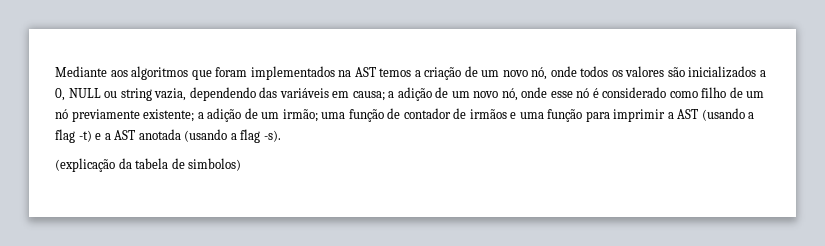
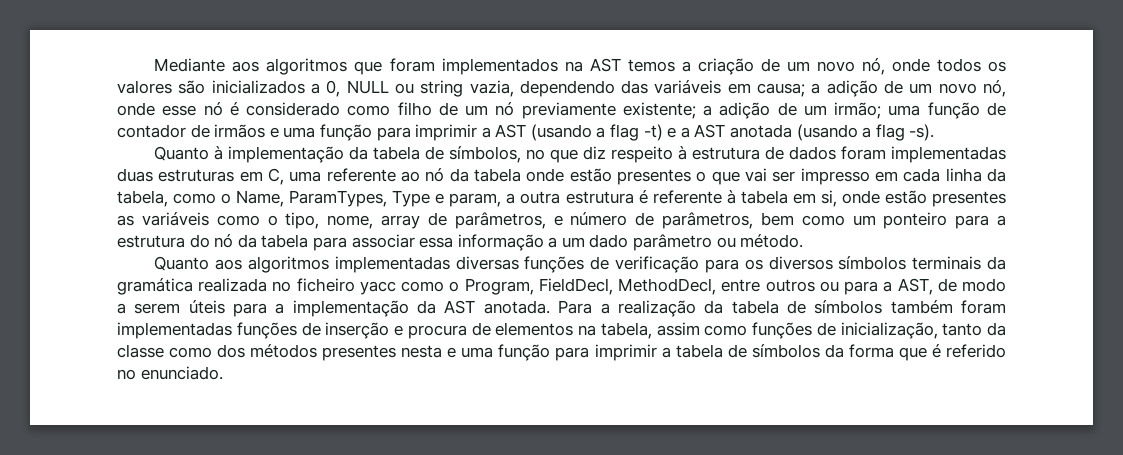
[55,158,242,172] (explicação da tabela de simbolos) -> [154,146,1006,163] [117,168,1007,185] [117,190,1007,207] [117,212,1007,229] [117,234,804,251] [154,256,1007,273] [117,278,1007,295] [117,300,1007,317] [117,322,1006,339] [117,344,1007,361] [117,366,223,380] Quanto à implementação da tabela de símbolos, no que diz respeito à estrutura de dados foram implementadas duas estruturas em C, uma referente ao nó da tabela onde estão presentes o que vai ser impresso em cada linha da tabela, como o Name, ParamTypes, Type e param, a outra estrutura é referente à tabela em si, onde estão presentes as variáveis como o tipo, nome, array de parâmetros, e número de parâmetros, bem como um ponteiro para a estrutura do nó da tabela para associar essa informação a um dado parâmetro ou método. // Quanto aos algoritmos implementadas diversas funções de verificação para os diversos símbolos terminais da gramática realizada no ficheiro yacc como o Program, FieldDecl, MethodDecl, entre outros ou para a AST, de modo a serem úteis para a implementação da AST anotada. Para a realização da tabela de símbolos também foram implementadas funções de inserção e procura de elementos na tabela, assim como funções de inicialização, tanto da classe como dos métodos presentes nesta e uma função para imprimir a tabela de símbolos da forma que é referido no enunciado.

